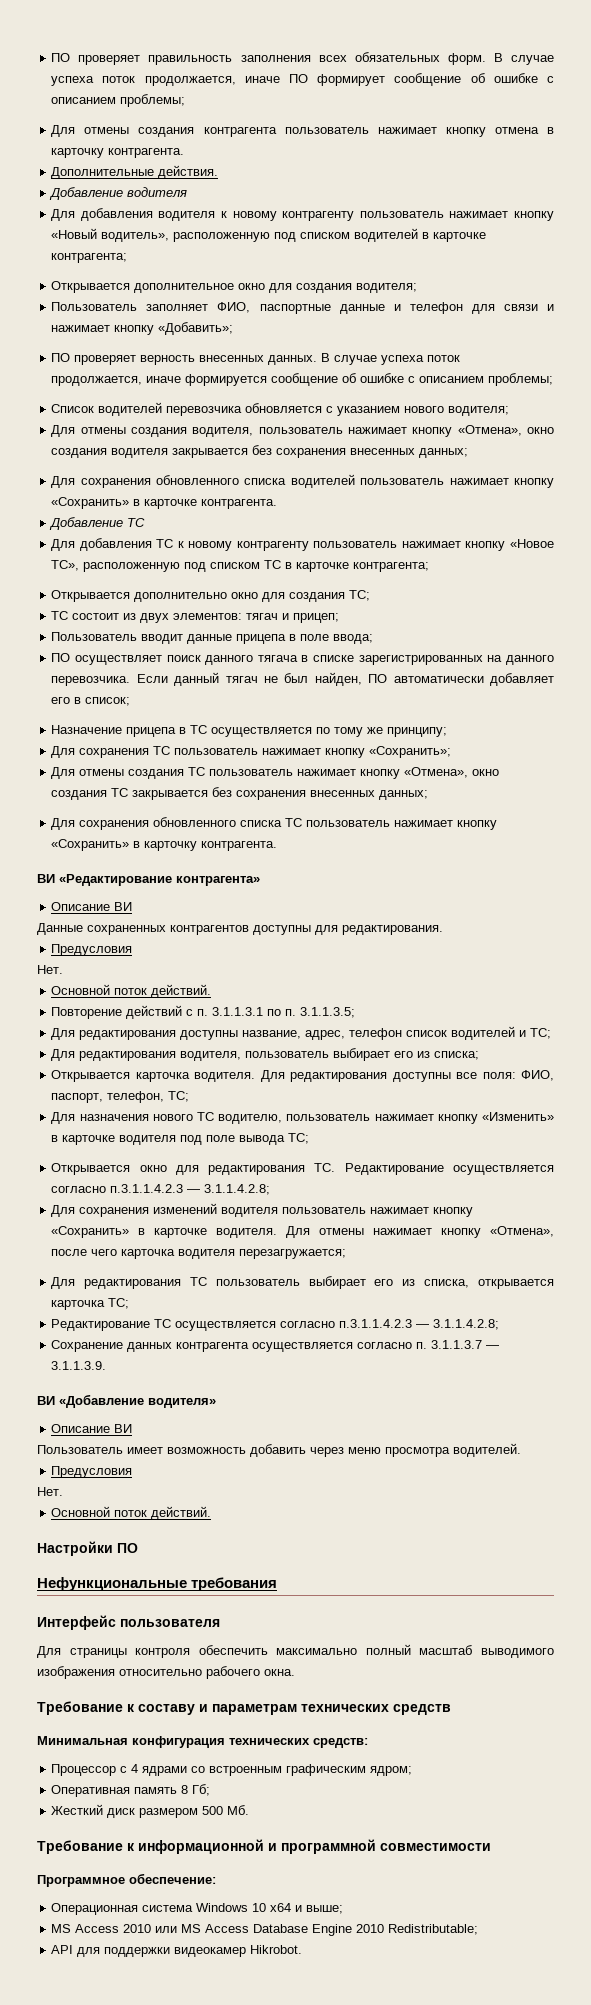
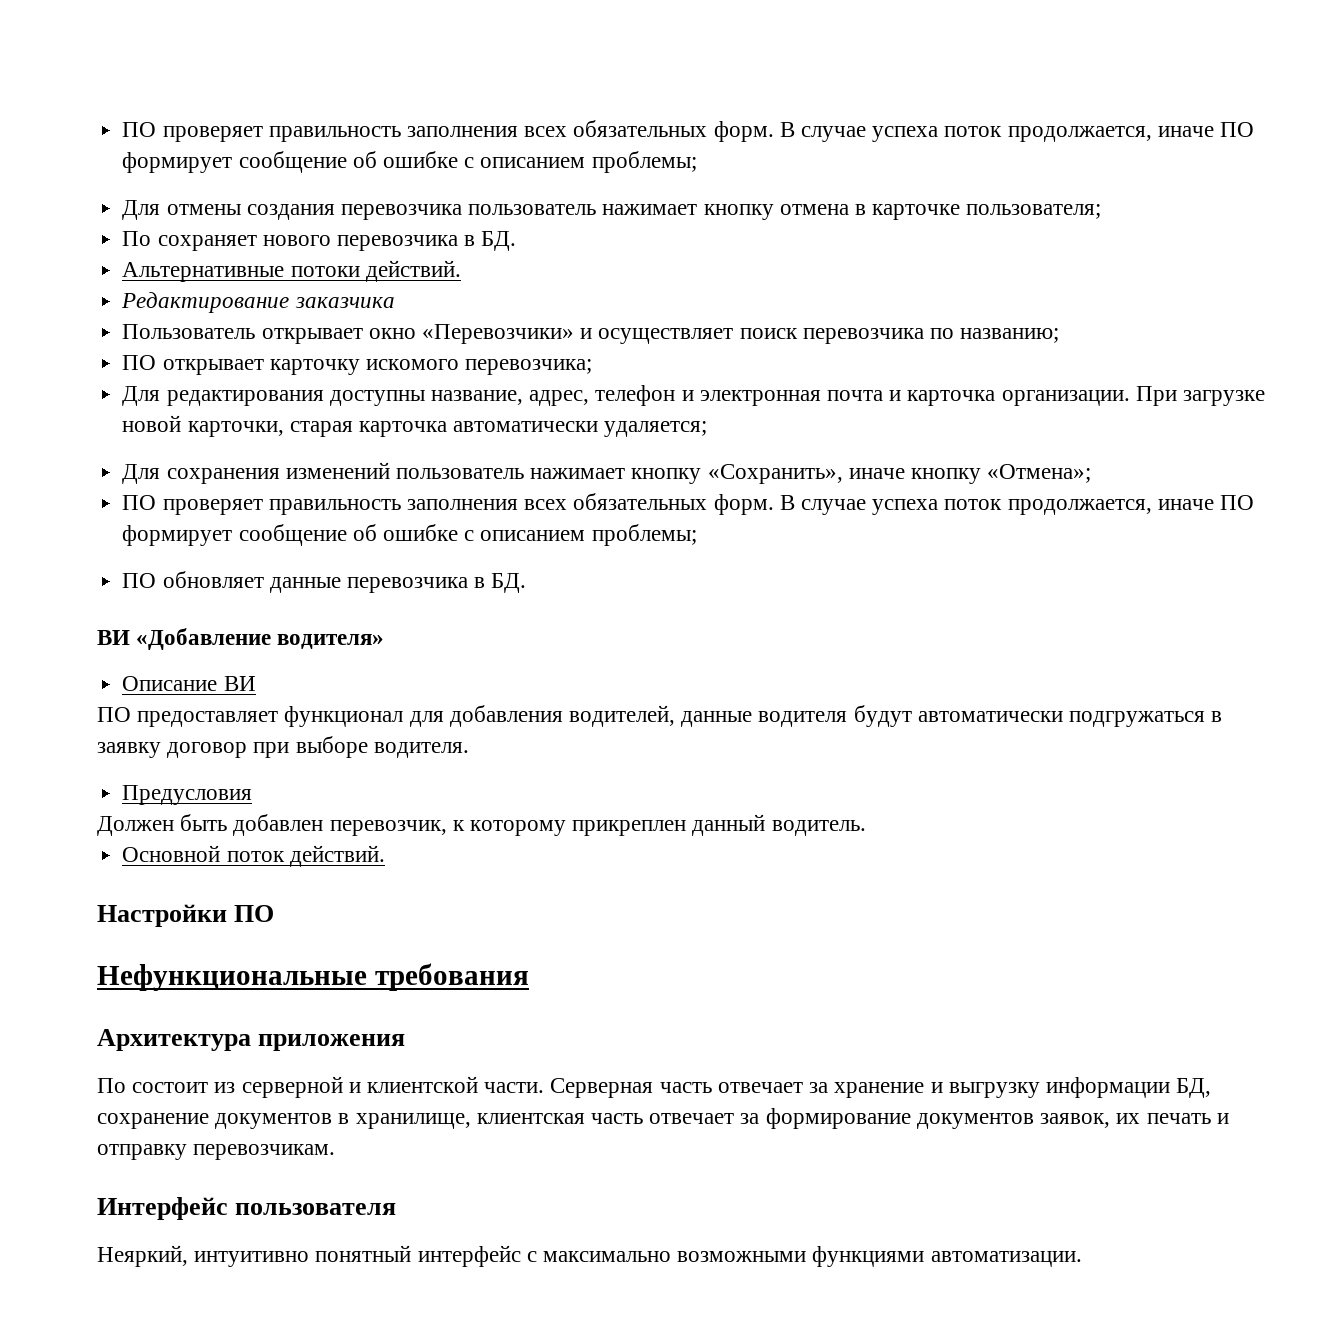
[203,127,277,137] контрагента -> [340,204,462,220] перевозчика
[51,148,185,158] [51,165,219,179] [49,187,188,200] [51,208,554,221] [51,228,487,242] [51,253,128,263] [51,281,418,293] [51,302,554,314] [51,322,234,335] [51,353,461,365] [51,373,554,386] [51,402,510,416] [51,425,554,437] [51,445,469,458] [51,474,554,488] [51,497,278,509] [49,517,146,530] [51,538,554,551] [51,560,430,572] [51,590,371,602] [51,611,340,623] [51,632,374,644] [51,653,554,665] [51,672,554,686] [51,697,131,706] [51,725,448,737] [51,746,452,758] [51,767,500,779] [51,787,429,800] [51,817,498,830] [51,839,278,851] [37,874,260,886] [51,902,133,911] [37,923,443,935] [51,944,133,956] [37,965,63,974] [51,984,212,998] [51,1005,356,1019] [51,1026,552,1040] [51,1048,480,1061] [51,1070,554,1082] [51,1091,190,1103] [51,1112,554,1124] [51,1133,310,1145] [51,1163,554,1175] [51,1184,271,1195] [51,1203,474,1217] [51,1226,554,1238] [51,1249,347,1259] [51,1276,554,1289] [51,1298,130,1310] [51,1319,500,1331] [51,1340,500,1352] [51,1361,107,1370] карточку контрагента. // Дополнительные действия. // Добавление водителя // Для добавления водителя к новому контрагенту пользователь нажимает кнопку «Новый водитель», расположенную под списком водителей в карточке контрагента; // Открывается дополнительное окно для создания водителя; // Пользователь заполняет ФИО, паспортные данные и телефон для связи и нажимает кнопку «Добавить»; // ПО проверяет верность внесенных данных. В случае успеха поток продолжается, иначе формируется сообщение об ошибке с описанием проблемы; // Список водителей перевозчика обновляется с указанием нового водителя; // Для отмены создания водителя, пользователь нажимает кнопку «Отмена», окно создания водителя закрывается без сохранения внесенных данных; // Для сохранения обновленного списка водителей пользователь нажимает кнопку «Сохранить» в карточке контрагента. // Добавление ТС // Для добавления ТС к новому контрагенту пользователь нажимает кнопку «Новое ТС», расположенную под списком ТС в карточке контрагента; // Открывается дополнительно окно для создания ТС; // ТС состоит из двух элементов: тягач и прицеп; // Пользователь вводит данные прицепа в поле ввода; // ПО осуществляет поиск данного тягача в списке зарегистрированных на данного перевозчика. Если данный тягач не был найден, ПО автоматически добавляет его в список; // Назначение прицепа в ТС осуществляется по тому же принципу; // Для сохранения ТС пользователь нажимает кнопку «Сохранить»; // Для отмены создания ТС пользователь нажимает кнопку «Отмена», окно создания ТС закрывается без сохранения внесенных данных; // Для сохранения обновленного списка ТС пользователь нажимает кнопку «Сохранить» в карточку контрагента. // ВИ «Редактирование контрагента» // Описание ВИ // Данные сохраненных контрагентов доступны для редактирования. // Предусловия // Нет. // Основной поток действий. // Повторение действий с п. 3.1.1.3.1 по п. 3.1.1.3.5; // Для редактирования доступны название, адрес, телефон список водителей и ТС; // Для редактирования водителя, пользователь выбирает его из списка; // Открывается карточка водителя. Для редактирования доступны все поля: ФИО, паспорт, телефон, ТС; // Для назначения нового ТС водителю, пользователь нажимает кнопку «Изменить» в карточке водителя под поле вывода ТС; // Открывается окно для редактирования ТС. Редактирование осуществляется согласно п.3.1.1.4.2.3 — 3.1.1.4.2.8; // Для сохранения изменений водителя пользователь нажимает кнопку «Сохранить» в карточке водителя. Для отмены нажимает кнопку «Отмена», после чего карточка водителя перезагружается; // Для редактирования ТС пользователь выбирает его из списка, открывается карточка ТС; // Редактирование ТС осуществляется согласно п.3.1.1.4.2.3 — 3.1.1.4.2.8; // Сохранение данных контрагента осуществляется согласно п. 3.1.1.3.7 — 3.1.1.3.9. -> [872,204,1102,220] [122,231,517,251] [122,260,461,282] [121,292,395,313] [122,324,1060,344] [122,355,593,375] [122,385,1266,406] [122,415,708,437] [122,462,1092,484] [122,493,1255,515] [122,524,697,546] [122,571,527,593] карточке пользователя; // По сохраняет нового перевозчика в БД. // Альтернативные потоки действий. // Редактирование заказчика // Пользователь открывает окно «Перевозчики» и осуществляет поиск перевозчика по названию; // ПО открывает карточку искомого перевозчика; // Для редактирования доступны название, адрес, телефон и электронная почта и карточка организации. При загрузке новой карточки, старая карточка автоматически удаляется; // Для сохранения изменений пользователь нажимает кнопку «Сохранить», иначе кнопку «Отмена»; // ПО проверяет правильность заполнения всех обязательных форм. В случае успеха поток продолжается, иначе ПО формирует сообщение об ошибке с описанием проблемы; // ПО обновляет данные перевозчика в БД.
[37,1443,521,1457] [51,1466,133,1478] [37,1487,63,1496] Пользователь имеет возможность добавить через меню просмотра водителей. // Предусловия // Нет. -> [97,705,1223,727] [97,736,469,758] [122,785,253,805] [97,814,866,836] ПО предоставляет функционал для добавления водителей, данные водителя будут автоматически подгружаться в заявку договор при выборе водителя. // Предусловия // Должен быть добавлен перевозчик, к которому прикреплен данный водитель.
[37,1615,220,1630] [37,1644,554,1658] [37,1666,295,1679] [37,1701,451,1715] [37,1736,368,1748] [51,1764,413,1776] [51,1784,211,1797] [51,1804,250,1818] [37,1839,491,1854] [37,1873,216,1887] [51,1903,344,1915] [51,1924,479,1936] [51,1945,303,1957] Интерфейс пользователя // Для страницы контроля обеспечить максимально полный масштаб выводимого изображения относительно рабочего окна. // Требование к составу и параметрам технических средств // Минимальная конфигурация технических средств: // Процессор с 4 ядрами со встроенным графическим ядром; // Оперативная память 8 Гб; // Жесткий диск размером 500 Мб. // Требование к информационной и программной совместимости // Программное обеспечение: // Операционная система Windows 10 x64 и выше; // MS Access 2010 или MS Access Database Engine 2010 Redistributable; // API для поддержки видеокамер Hikrobot. -> [97,1029,406,1051] [97,1076,1212,1098] [97,1108,1229,1129] [97,1144,336,1160] [97,1197,397,1220] [97,1245,1082,1267] Архитектура приложения // По состоит из серверной и клиентской части. Серверная часть отвечает за хранение и выгрузку информации БД, сохранение документов в хранилище, клиентская часть отвечает за формирование документов заявок, их печать и отправку перевозчикам. // Интерфейс пользователя // Неяркий, интуитивно понятный интерфейс с максимально возможными функциями автоматизации.

